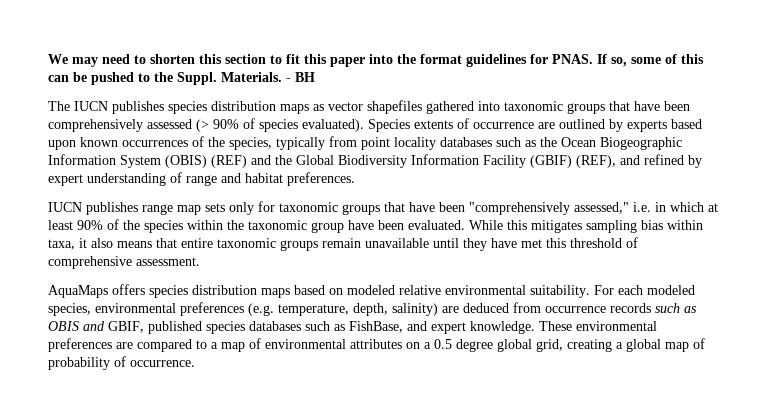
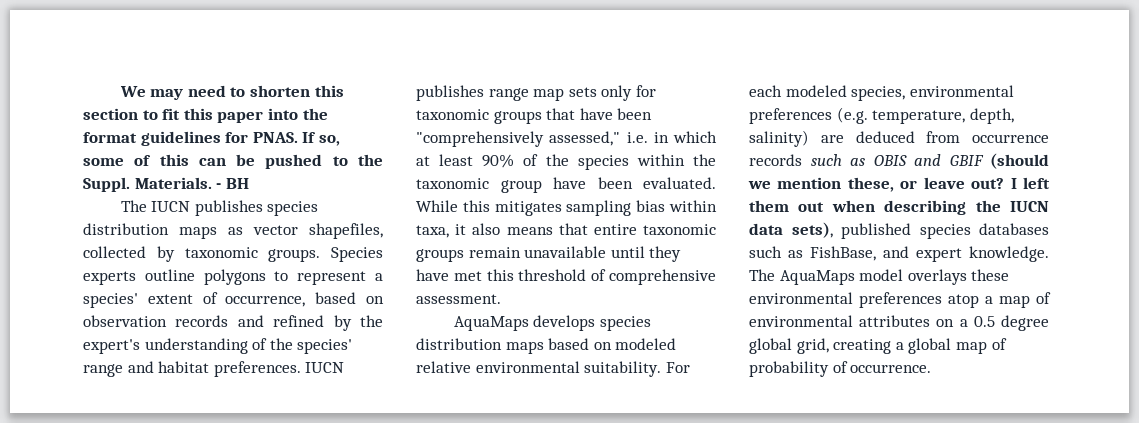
[367,100,690,114] [48,118,702,132] [48,136,682,150] [48,154,702,168] [48,172,182,186] shapefiles gathered into taxonomic groups that have been comprehensively assessed (> 90% of species evaluated). Species extents of occurrence are outlined by experts based upon known occurrences of the species, typically from point locality databases such as the Ocean Biogeographic Information System (OBIS) (REF) and the Global Biodiversity Information Facility (GBIF) (REF), and refined by expert understanding of -> [309,223,383,239] [83,246,383,262] [83,269,384,285] [83,292,385,308] [83,315,383,331] [83,338,353,354] shapefiles, collected by taxonomic groups. Species experts outline polygons to represent a species' extent of occurrence, based on observation records and refined by the expert's understanding of the species'
(355, 179) // -> (301, 369) none
[112,284,145,295] offers -> [533,315,596,331] develops
[108,321,144,333] GBIF, -> [949,153,1049,169] [748,177,1050,192] [749,200,1049,215] [749,222,833,238] GBIF (should we mention these, or leave out? I left them out when describing the IUCN data sets),
[539,321,657,331] [48,338,207,352] These environmental preferences are compared to -> [749,269,1010,285] [749,292,979,308] The AquaMaps model overlays these environmental preferences atop

